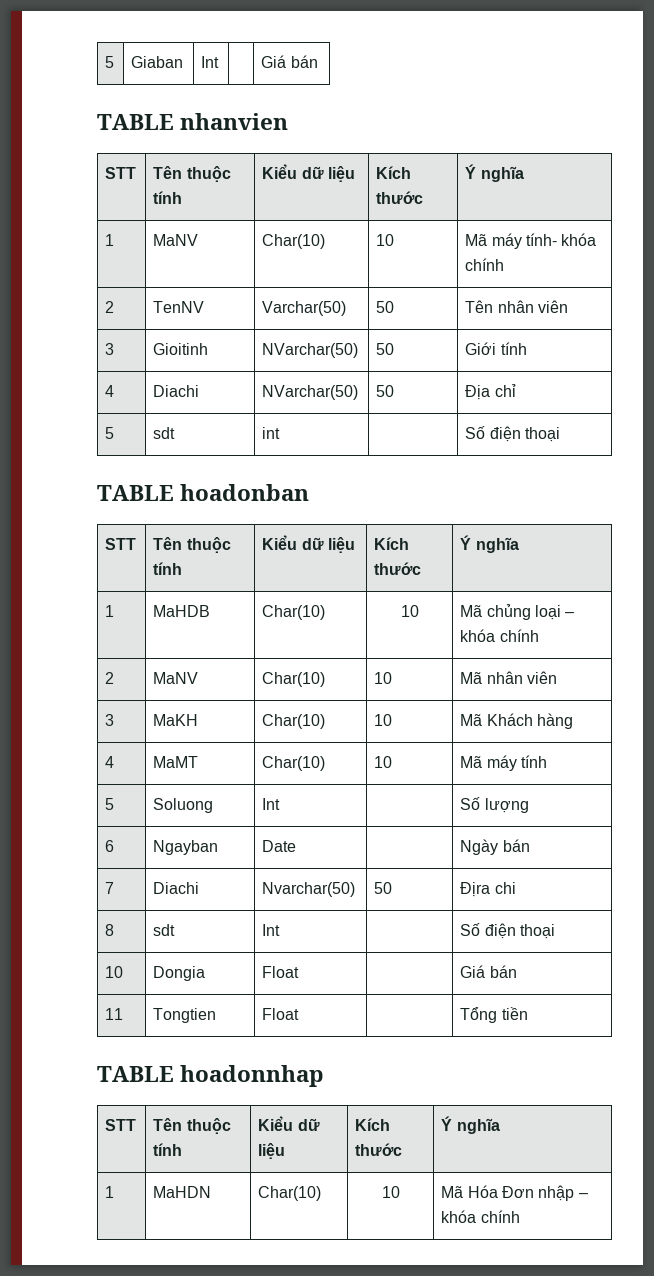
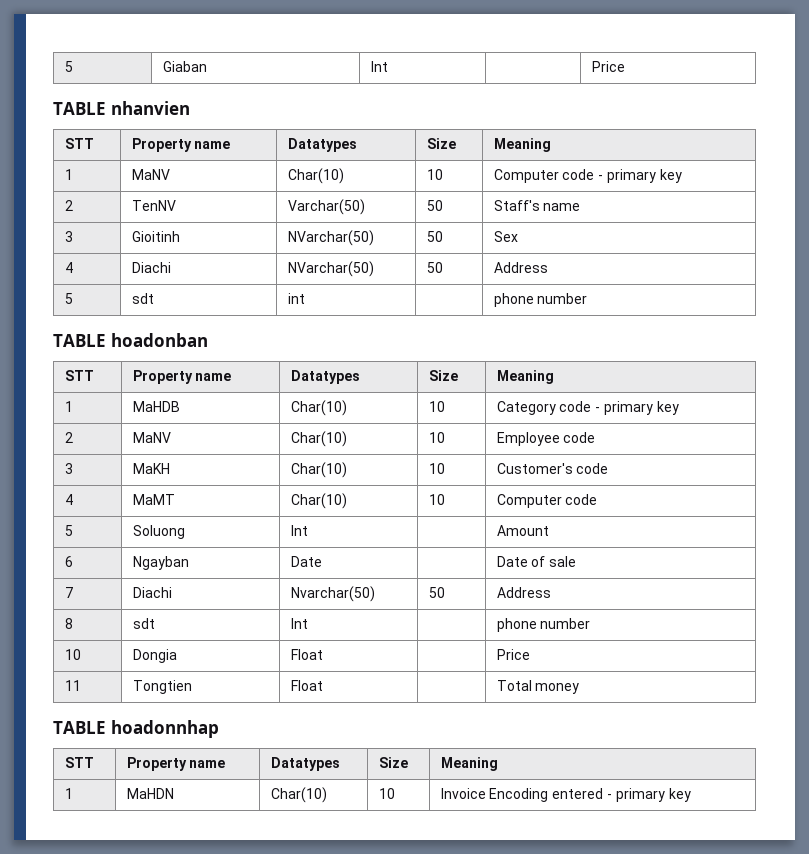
[261,55,318,68] Giá bán -> [591,61,625,72] Price
[153,166,231,182] [153,191,183,204] [262,164,356,182] [376,166,412,179] [376,191,424,204] [465,164,524,182] Tên thuộc tính | Kiểu dữ liệu | Kích thước | Ý nghĩa -> [131,138,231,152] [287,138,357,152] [426,138,456,149] [493,138,551,152] Property name | Datatypes | Size | Meaning
[465,233,597,249] [465,258,505,271] Mã máy tính- khóa chính -> [493,169,682,183] Computer code - primary key
[465,300,569,313] Tên nhân viên -> [493,200,581,211] Staff's name
[465,342,527,355] Giới tính -> [493,231,518,242] Sex
[465,384,516,400] Địa chỉ -> [493,262,548,273] Address
[465,426,561,442] Số điện thoại -> [493,293,588,307] phone number
[153,537,231,553] [153,562,183,575] [262,535,356,553] [374,537,410,550] [374,562,422,575] [460,535,519,553] [105,605,115,617] [153,605,211,617] [262,605,326,620] [400,605,419,617] [460,604,575,620] [460,629,539,642] Tên thuộc tính | Kiểu dữ liệu | Kích thước | Ý nghĩa // 1 | MaHDB | Char(10) | 10 | Mã chủng loại – khóa chính -> [132,370,232,384] [290,370,360,384] [428,370,458,381] [496,370,554,384] [64,401,73,412] [132,401,180,412] [290,400,347,416] [428,401,445,412] [496,401,679,415] Property name | Datatypes | Size | Meaning // 1 | MaHDB | Char(10) | 10 | Category code - primary key
[460,671,558,684] Mã nhân viên -> [496,432,596,446] Employee code
[460,713,574,729] Mã Khách hàng -> [496,463,609,474] Customer's code
[460,755,548,771] Mã máy tính -> [496,494,598,508] Computer code
[460,797,529,813] Số lượng -> [496,525,549,536] Amount
[460,839,530,855] Ngày bán -> [496,556,577,567] Date of sale
[460,882,516,897] Địra chi -> [496,587,551,598] Address
[460,923,556,939] Số điện thoại -> [496,618,591,632] phone number
[460,965,517,978] Giá bán -> [496,649,530,660] Price
[460,1007,528,1023] Tổng tiền -> [496,680,580,694] Total money
[153,1118,231,1134] [153,1143,183,1156] [258,1116,320,1131] [258,1143,286,1159] [355,1118,391,1131] [355,1143,403,1156] [441,1116,500,1134] [105,1186,115,1198] [153,1186,212,1198] [258,1186,322,1201] [381,1186,400,1198] [441,1185,588,1201] [441,1210,520,1223] Tên thuộc tính | Kiểu dữ liệu | Kích thước | Ý nghĩa // 1 | MaHDN | Char(10) | 10 | Mã Hóa Đơn nhập – khóa chính -> [126,757,226,771] [270,757,340,771] [378,757,408,768] [440,757,498,771] [64,788,73,799] [126,788,174,799] [270,787,327,803] [378,788,395,799] [440,788,691,802] Property name | Datatypes | Size | Meaning // 1 | MaHDN | Char(10) | 10 | Invoice Encoding entered - primary key

